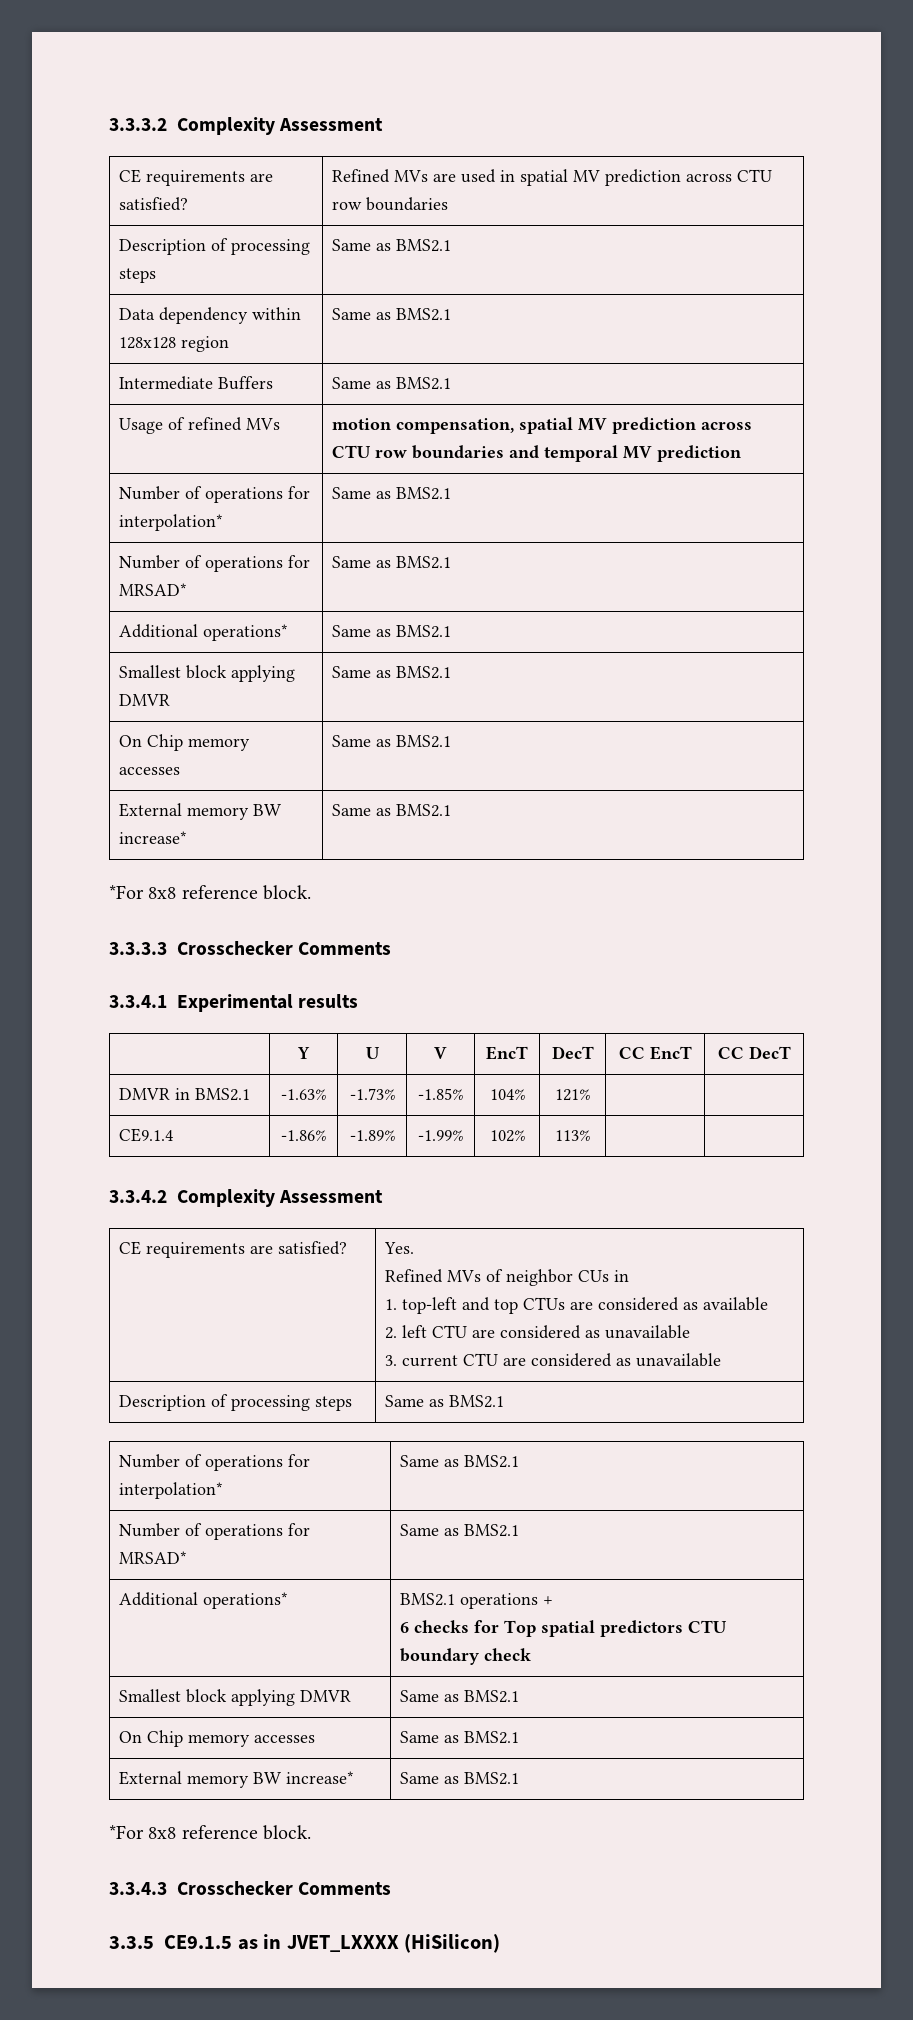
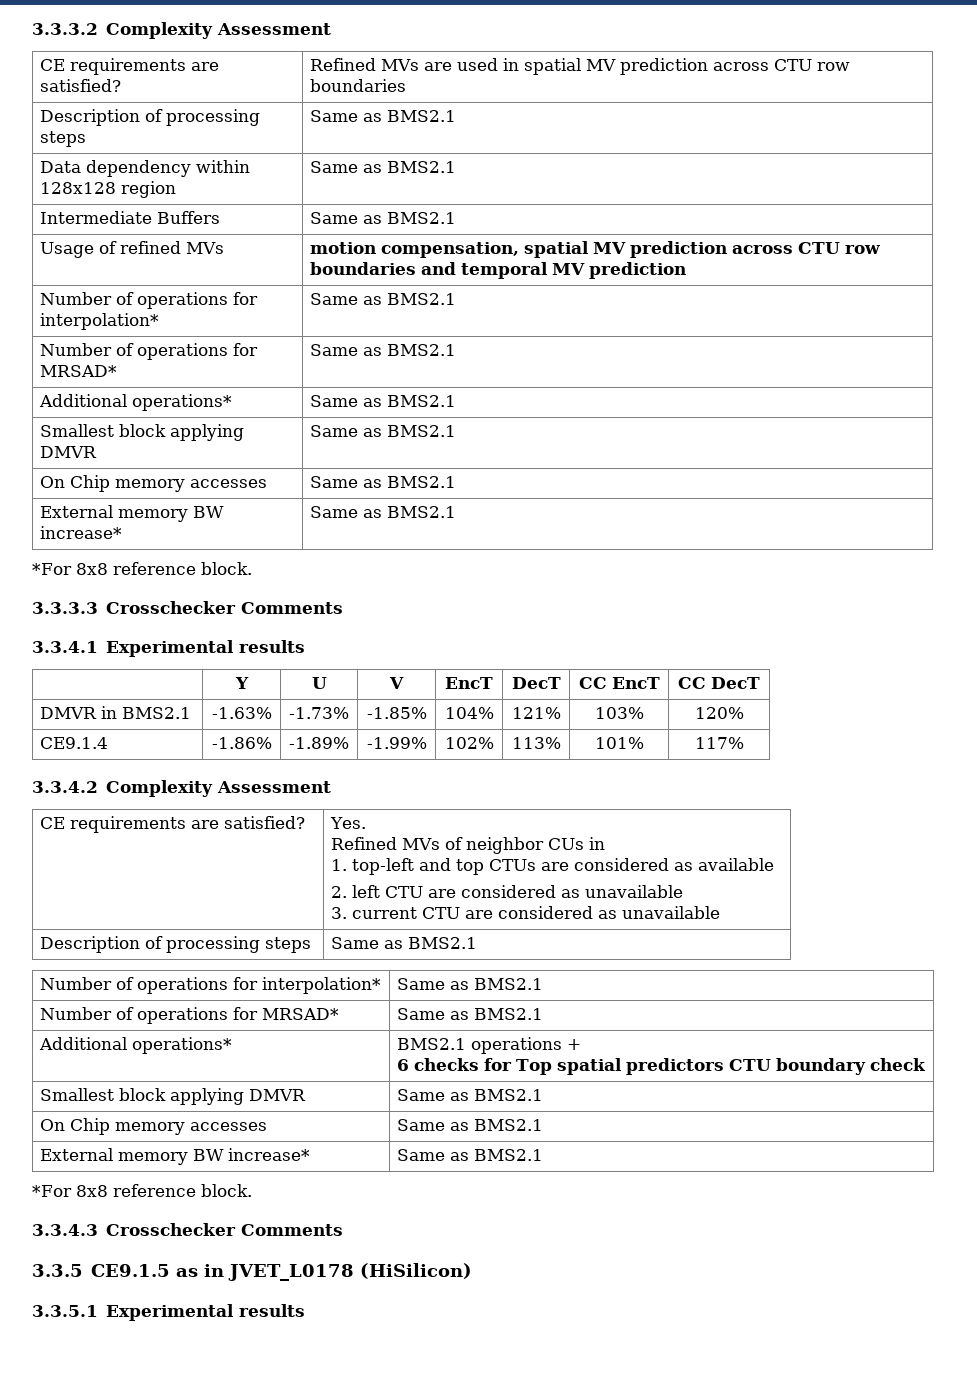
(590, 1095) | -> [594,707,644,719] [694,707,744,719] 103% | 120%
(590, 1135) | -> [594,737,644,749] [694,737,744,749] 101% | 117%
[286,1935,399,1952] JVET_LXXXX -> [228,1264,355,1281] JVET_L0178
(501, 1943) none -> [32,1304,306,1321] // 3.3.5.1 Experimental results

